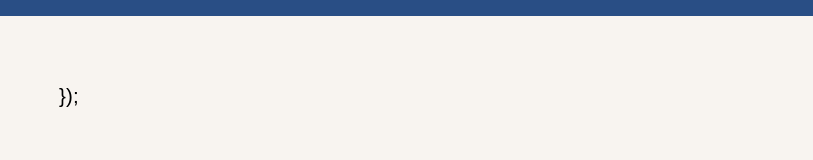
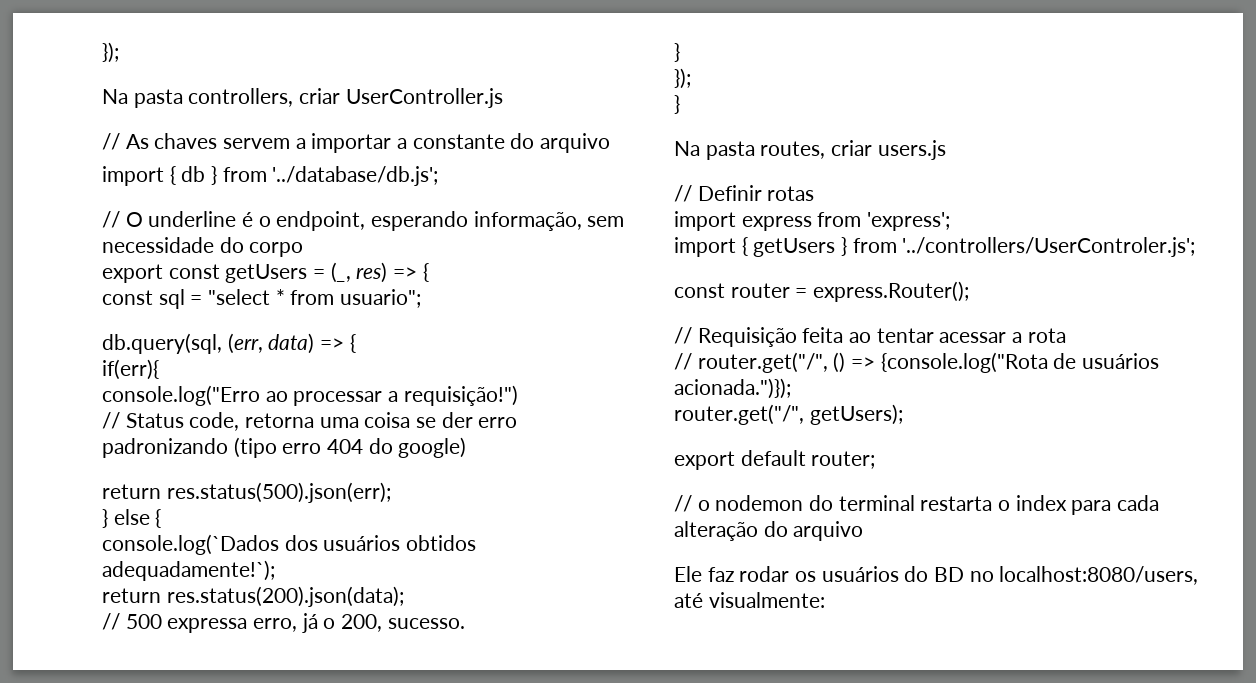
[59,88,79,107] }); -> [102,42,119,63] [102,88,503,108] [102,133,611,153] [102,166,439,186] [102,211,625,231] [102,237,304,257] [102,262,429,283] [102,289,422,309] [102,333,356,354] [102,359,159,380] [102,385,518,406] [102,412,518,431] [102,437,467,458] [102,482,391,503] [102,509,162,528] [102,534,477,555] [102,560,275,581] [102,586,404,607] [102,613,465,633] [674,43,680,62] [674,68,691,89] [674,95,680,114] [674,140,946,160] [674,185,815,202] [674,211,951,231] [674,237,1196,257] [674,281,970,302] [674,327,1066,347] [674,352,1160,373] [674,378,791,399] [674,404,903,425] [674,450,876,470] [674,495,1160,515] [674,521,864,541] [674,566,1199,585] [674,592,825,608] }); // Na pasta controllers, criar UserController.js // // As chaves servem a importar a constante do arquivo // import { db } from '../database/db.js'; // // O underline é o endpoint, esperando informação, sem necessidade do corpo // export const getUsers = (_, res) => { // const sql = "select * from usuario"; // db.query(sql, (err, data) => { // if(err){ // console.log("Erro ao processar a requisição!") // // Status code, retorna uma coisa se der erro padronizando (tipo erro 404 do google) // return res.status(500).json(err); // } else { // console.log(`Dados dos usuários obtidos adequadamente!`); // return res.status(200).json(data); // // 500 expressa erro, já o 200, sucesso. // } // }); // } // Na pasta routes, criar users.js // // Definir rotas // import express from 'express'; // import { getUsers } from '../controllers/UserControler.js'; // const router = express.Router(); // // Requisição feita ao tentar acessar a rota // // router.get("/", () => {console.log("Rota de usuários acionada.")}); // router.get("/", getUsers); // export default router; // // o nodemon do terminal restarta o index para cada alteração do arquivo // Ele faz rodar os usuários do BD no localhost:8080/users, até visualmente:

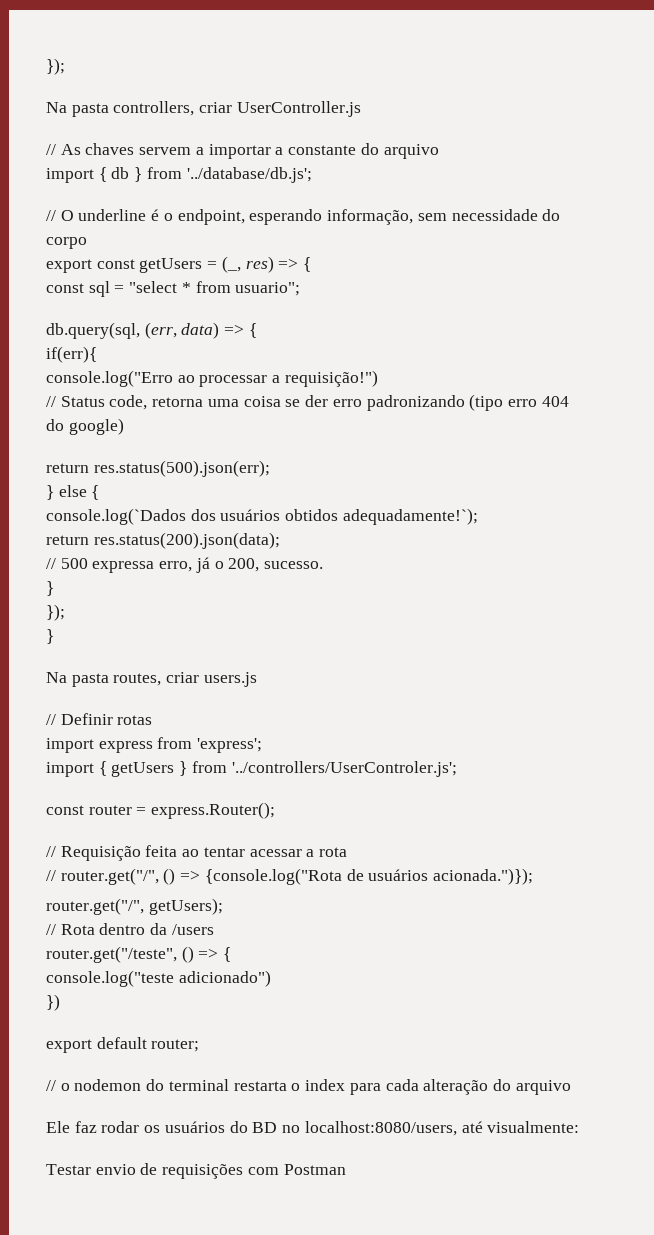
(903, 414) none -> [46,923,214,935] [46,946,232,963] [46,970,271,987] [46,994,60,1011] // // Rota dentro da /users // router.get("/teste", () => { // console.log("teste adicionado") // })
(825, 600) none -> [46,1163,346,1179] // Testar envio de requisições com Postman

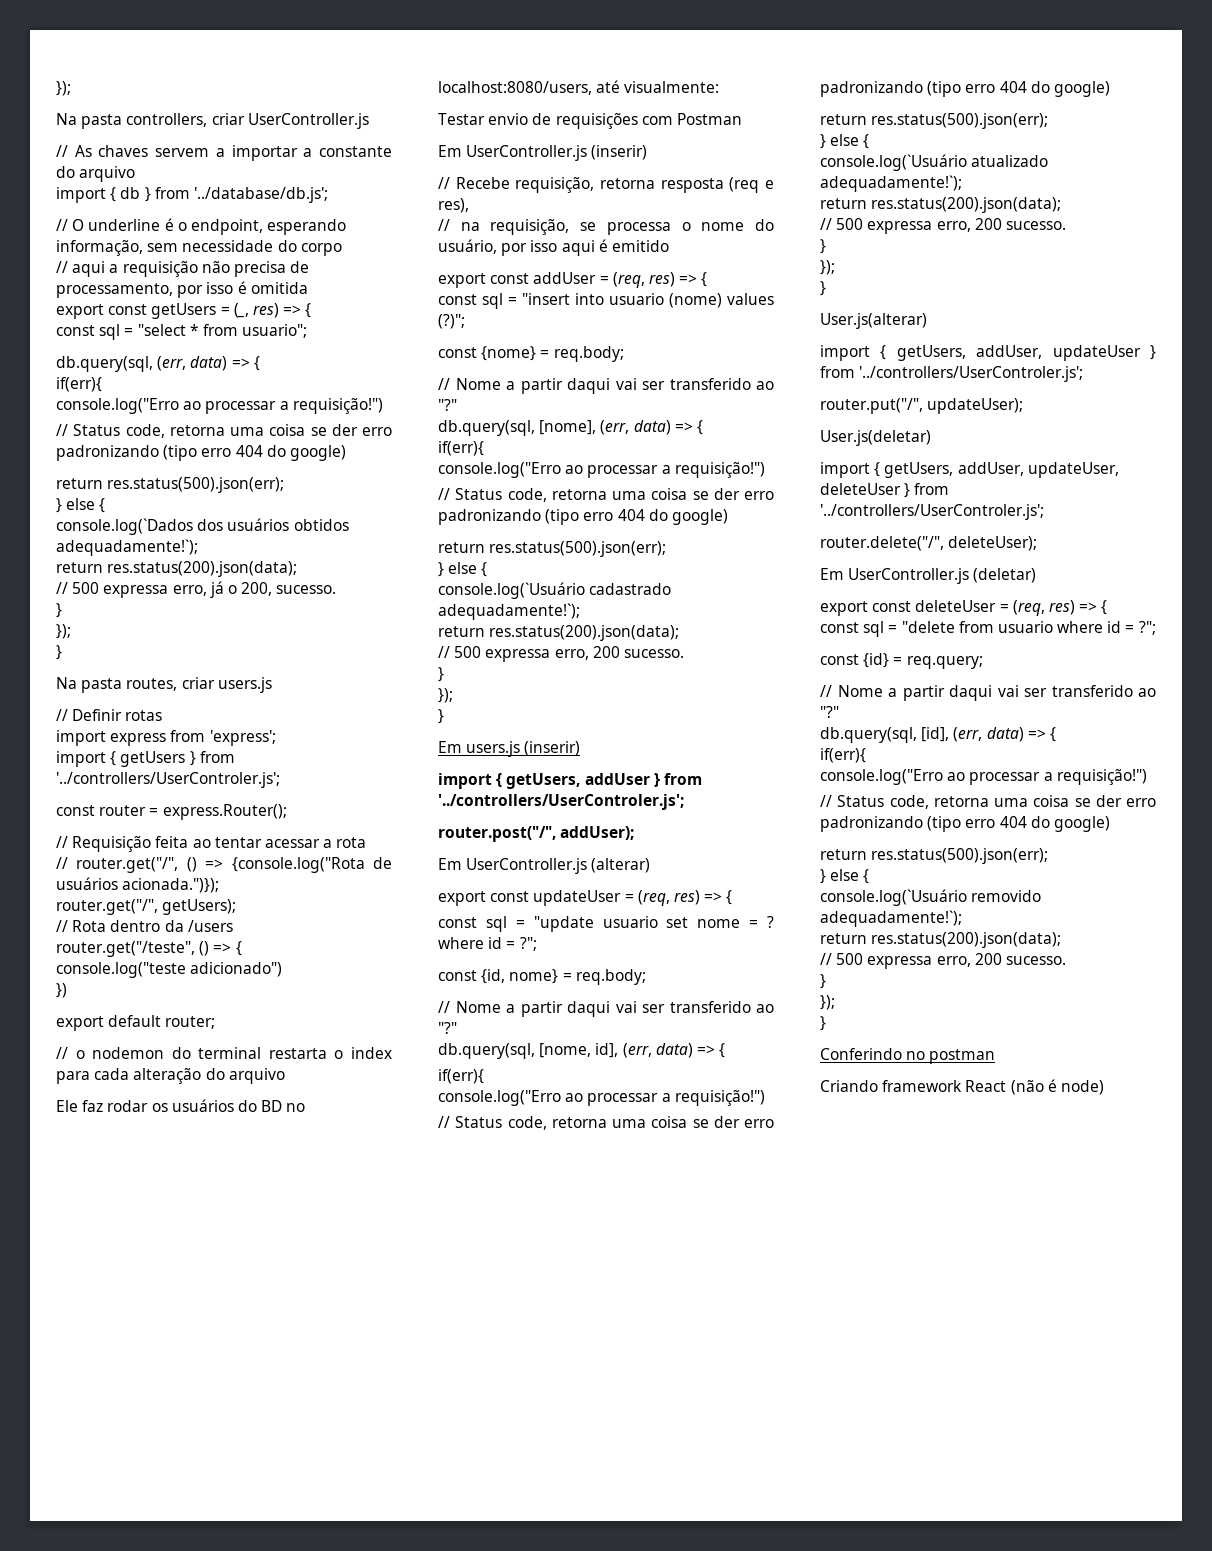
(87, 243) none -> [56,261,310,277] [56,281,308,298] // // aqui a requisição não precisa de processamento, por isso é omitida
(346, 1169) none -> [438,145,648,161] [438,177,774,193] [438,198,469,213] [438,219,774,235] [438,239,669,256] [438,272,708,288] [438,293,774,309] [438,314,465,329] [438,346,624,362] [438,378,774,394] [438,399,457,411] [438,420,703,436] [438,441,484,456] [438,462,765,478] [438,488,774,502] [438,509,728,525] [438,541,667,557] [438,562,488,577] [438,582,672,599] [438,603,580,620] [438,625,680,641] [438,646,684,662] [438,667,444,682] [438,688,453,703] [438,709,444,724] [438,741,581,757] [438,773,702,789] [438,794,684,810] [438,826,635,842] [438,858,651,874] [438,890,733,906] [438,916,774,932] [438,937,537,951] [438,969,646,985] [438,1001,774,1017] [438,1022,457,1034] [438,1043,726,1059] [438,1069,484,1084] [438,1090,765,1106] [438,1116,774,1130] [820,81,1110,97] [820,113,1049,129] [820,134,870,149] [820,154,1049,171] [820,175,962,192] [820,197,1062,213] [820,218,1066,234] [820,239,826,254] [820,260,835,275] [820,281,826,296] [820,313,927,329] [820,345,1156,361] [820,366,1084,382] [820,398,1024,414] [820,430,931,446] [820,462,1119,478] [820,483,950,498] [820,504,1044,520] [820,536,1038,551] [820,568,1037,584] [820,600,1108,616] [820,621,1156,637] [820,653,983,669] [820,685,1156,701] [820,706,839,718] [820,727,1056,743] [820,748,866,763] [820,769,1147,785] [820,795,1156,809] [820,816,1110,832] [820,848,1049,864] [820,869,870,884] [820,889,1042,906] [820,910,962,927] [820,932,1062,948] [820,953,1066,969] [820,974,826,989] [820,995,835,1010] [820,1016,826,1031] [820,1048,996,1064] [820,1079,1104,1095] // Em UserController.js (inserir) // // Recebe requisição, retorna resposta (req e res), // // na requisição, se processa o nome do usuário, por isso aqui é emitido // export const addUser = (req, res) => { // const sql = "insert into usuario (nome) values (?)"; // const {nome} = req.body; // // Nome a partir daqui vai ser transferido ao "?" // db.query(sql, [nome], (err, data) => { // if(err){ // console.log("Erro ao processar a requisição!") // // Status code, retorna uma coisa se der erro padronizando (tipo erro 404 do google) // return res.status(500).json(err); // } else { // console.log(`Usuário cadastrado adequadamente!`); // return res.status(200).json(data); // // 500 expressa erro, 200 sucesso. // } // }); // } // Em users.js (inserir) // import { getUsers, addUser } from '../controllers/UserControler.js'; // router.post("/", addUser); // Em UserController.js (alterar) // export const updateUser = (req, res) => { // const sql = "update usuario set nome = ? where id = ?"; // const {id, nome} = req.body; // // Nome a partir daqui vai ser transferido ao "?" // db.query(sql, [nome, id], (err, data) => { // if(err){ // console.log("Erro ao processar a requisição!") // // Status code, retorna uma coisa se der erro padronizando (tipo erro 404 do google) // return res.status(500).json(err); // } else { // console.log(`Usuário atualizado adequadamente!`); // return res.status(200).json(data); // // 500 expressa erro, 200 sucesso. // } // }); // } // User.js(alterar) // import { getUsers, addUser, updateUser } from '../controllers/UserControler.js'; // router.put("/", updateUser); // User.js(deletar) // import { getUsers, addUser, updateUser, deleteUser } from '../controllers/UserControler.js'; // router.delete("/", deleteUser); // Em UserController.js (deletar) // export const deleteUser = (req, res) => { // const sql = "delete from usuario where id = ?"; // const {id} = req.query; // // Nome a partir daqui vai ser transferido ao "?" // db.query(sql, [id], (err, data) => { // if(err){ // console.log("Erro ao processar a requisição!") // // Status code, retorna uma coisa se der erro padronizando (tipo erro 404 do google) // return res.status(500).json(err); // } else { // console.log(`Usuário removido adequadamente!`); // return res.status(200).json(data); // // 500 expressa erro, 200 sucesso. // } // }); // } // Conferindo no postman // Criando framework React (não é node)

